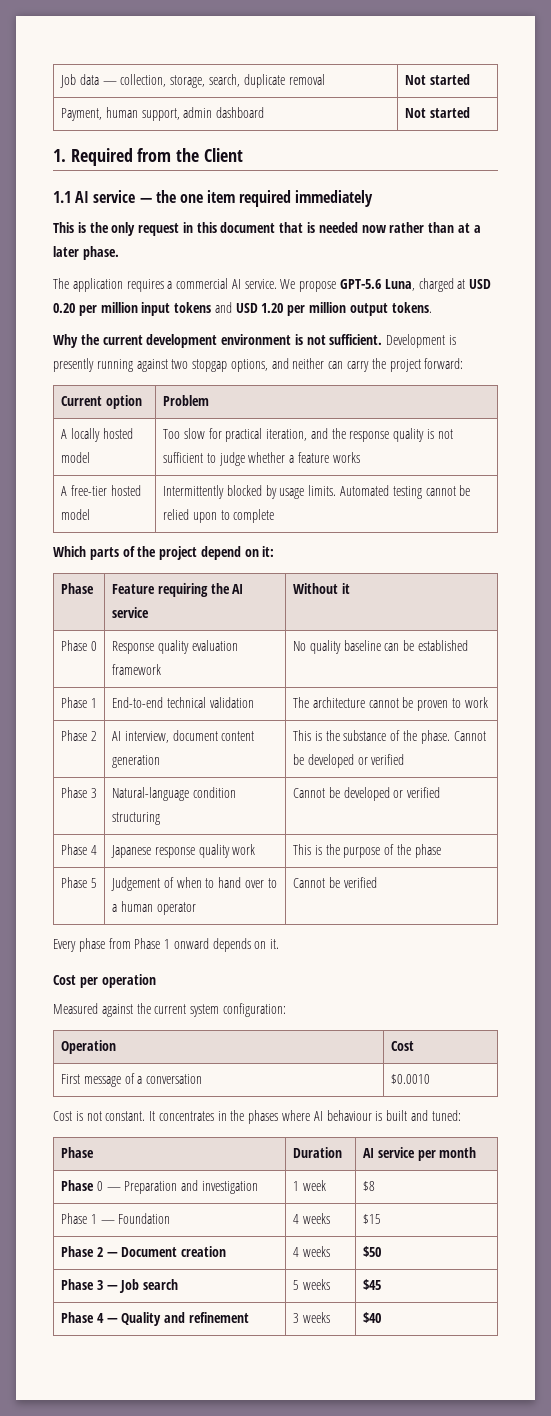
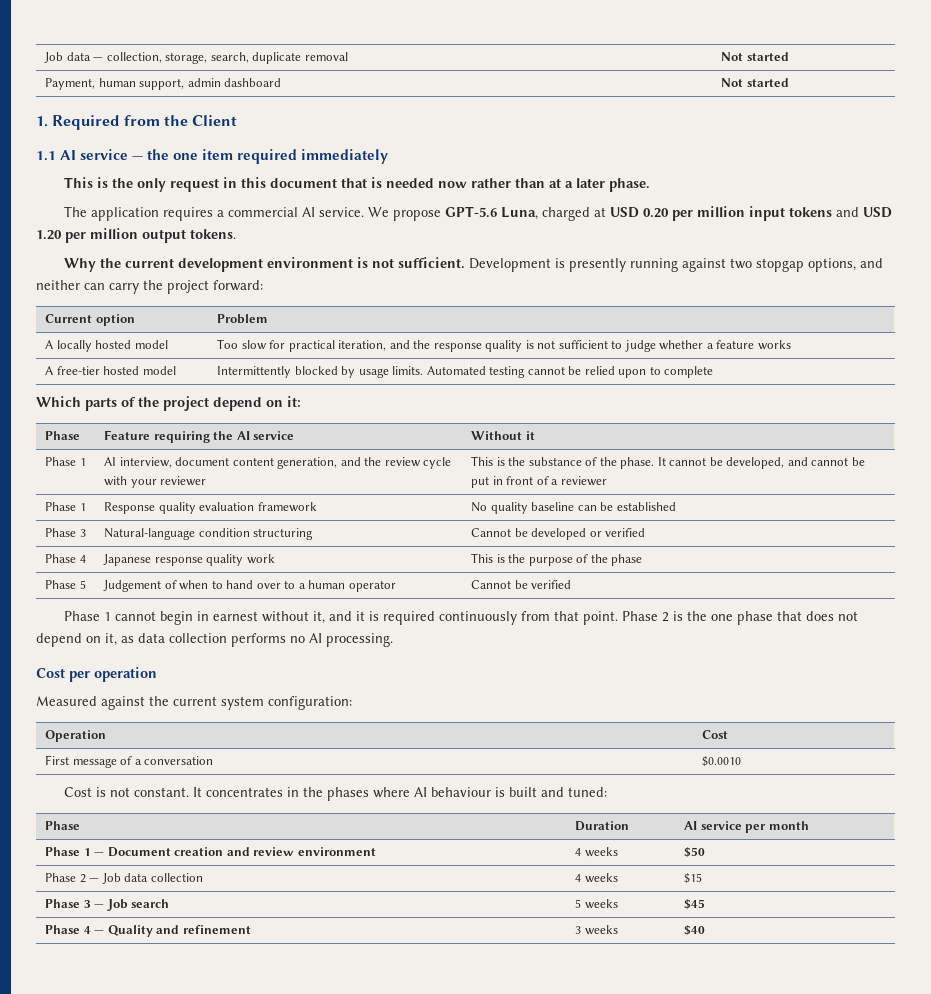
[90,641,97,651] 0 -> [79,458,86,466] [104,457,452,469] [104,476,207,488] [471,456,865,469] [471,476,607,488] [45,502,86,511] 1 | AI interview, document content generation, and the review cycle with your reviewer | This is the substance of the phase. It cannot be developed, and cannot be put in front of a reviewer // Phase 1
[61,697,97,708] [112,697,254,708] [293,697,488,711] [61,730,97,741] [112,730,255,743] [112,755,161,768] [293,730,486,744] [293,754,405,768] // Phase 1 | End-to-end technical validation | The architecture cannot be proven to work // Phase 2 | AI interview, document content generation | This is the substance of the phase. Cannot be developed or verified -> (676, 506) none
[53,938,280,952] Every phase from Phase 1 onward depends on it. -> [63,611,858,625] [36,633,393,647] Phase 1 cannot begin in earnest without it, and it is required continuously from that point. Phase 2 is the one phase that does not depend on it, as data collection performs no AI processing.
[96,1180,258,1194] [293,1180,326,1191] [363,1181,376,1191] [61,1213,171,1224] [293,1213,330,1224] [363,1214,382,1224] [61,1246,227,1257] [293,1246,330,1257] [363,1246,382,1257] 0 — Preparation and investigation | 1 week | $8 // Phase 1 — Foundation | 4 weeks | $15 // Phase 2 — Document creation | 4 weeks | $50 -> [83,847,376,857] [575,847,618,857] [684,846,706,858] [45,873,203,884] [575,873,618,883] [684,873,703,884] 1 — Document creation and review environment | 4 weeks | $50 // Phase 2 — Job data collection | 4 weeks | $15

